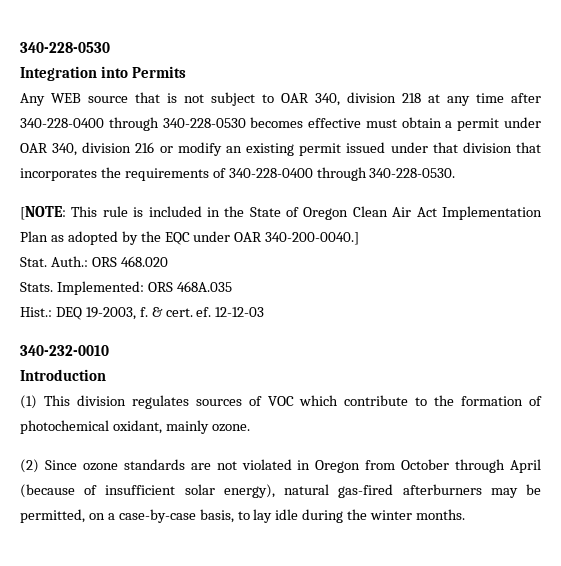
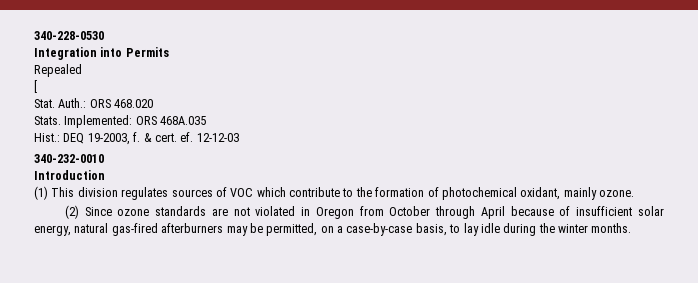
[20,92,541,106] [20,117,541,131] [20,142,541,156] [20,167,456,181] [20,206,542,220] [20,231,360,245] Any WEB source that is not subject to OAR 340, division 218 at any time after 340-228-0400 through 340-228-0530 becomes effective must obtain a permit under OAR 340, division 216 or modify an existing permit issued under that division that incorporates the requirements of 340-228-0400 through 340-228-0530. // [NOTE: This rule is included in the State of Oregon Clean Air Act Implementation Plan as adopted by the EQC under OAR 340-200-0040.] -> [34,64,82,77] [34,80,37,93] Repealed // [
[20,484,75,498] (because -> [510,206,554,216] because
[223,484,275,498] energy), -> [34,225,71,236] energy,

